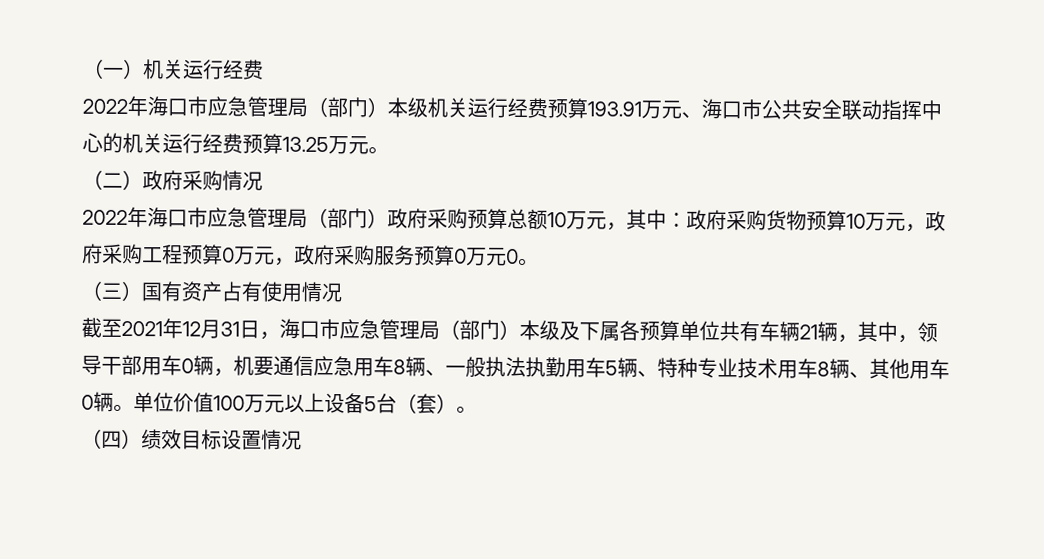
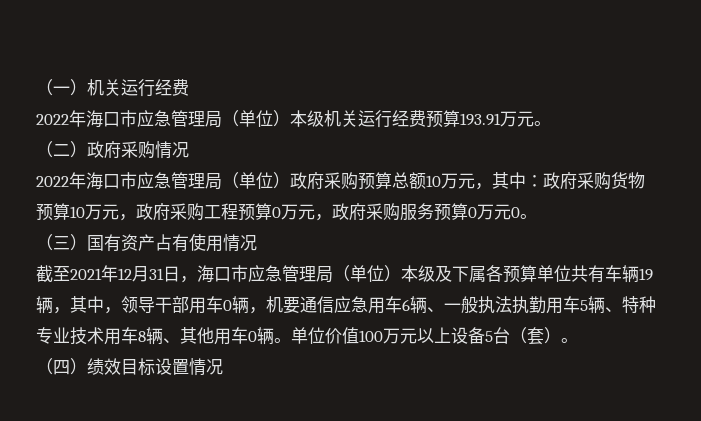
[327,97,368,118] 部门 -> [239,110,273,127] 单位
[681,98,942,121] [82,132,369,155] 、海口市公共安全联动指挥中心的机关运行经费预算13.25万元 -> (534, 119) none
[327,208,368,229] 部门 -> [239,172,273,189] 单位
[459,319,500,340] 部门 -> [350,265,384,282] 单位
[799,324,818,340] 21 -> [639,268,653,281] 19
[393,359,406,375] 8 -> [402,299,410,311] 6

